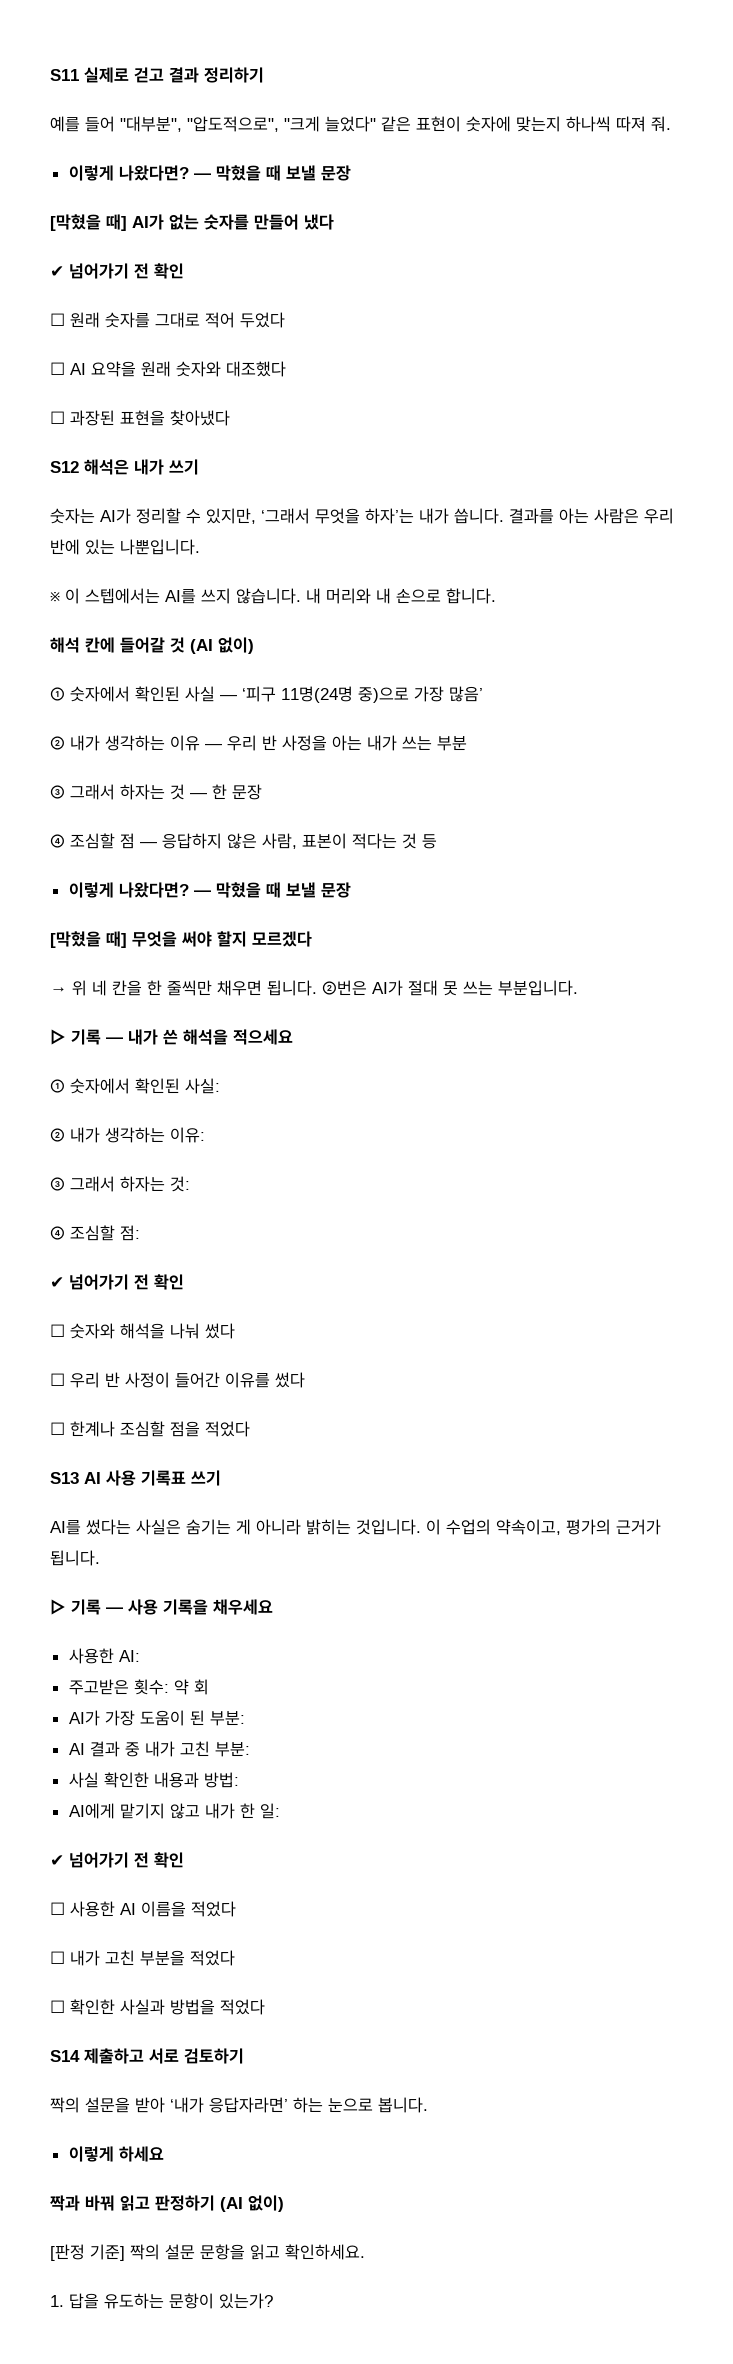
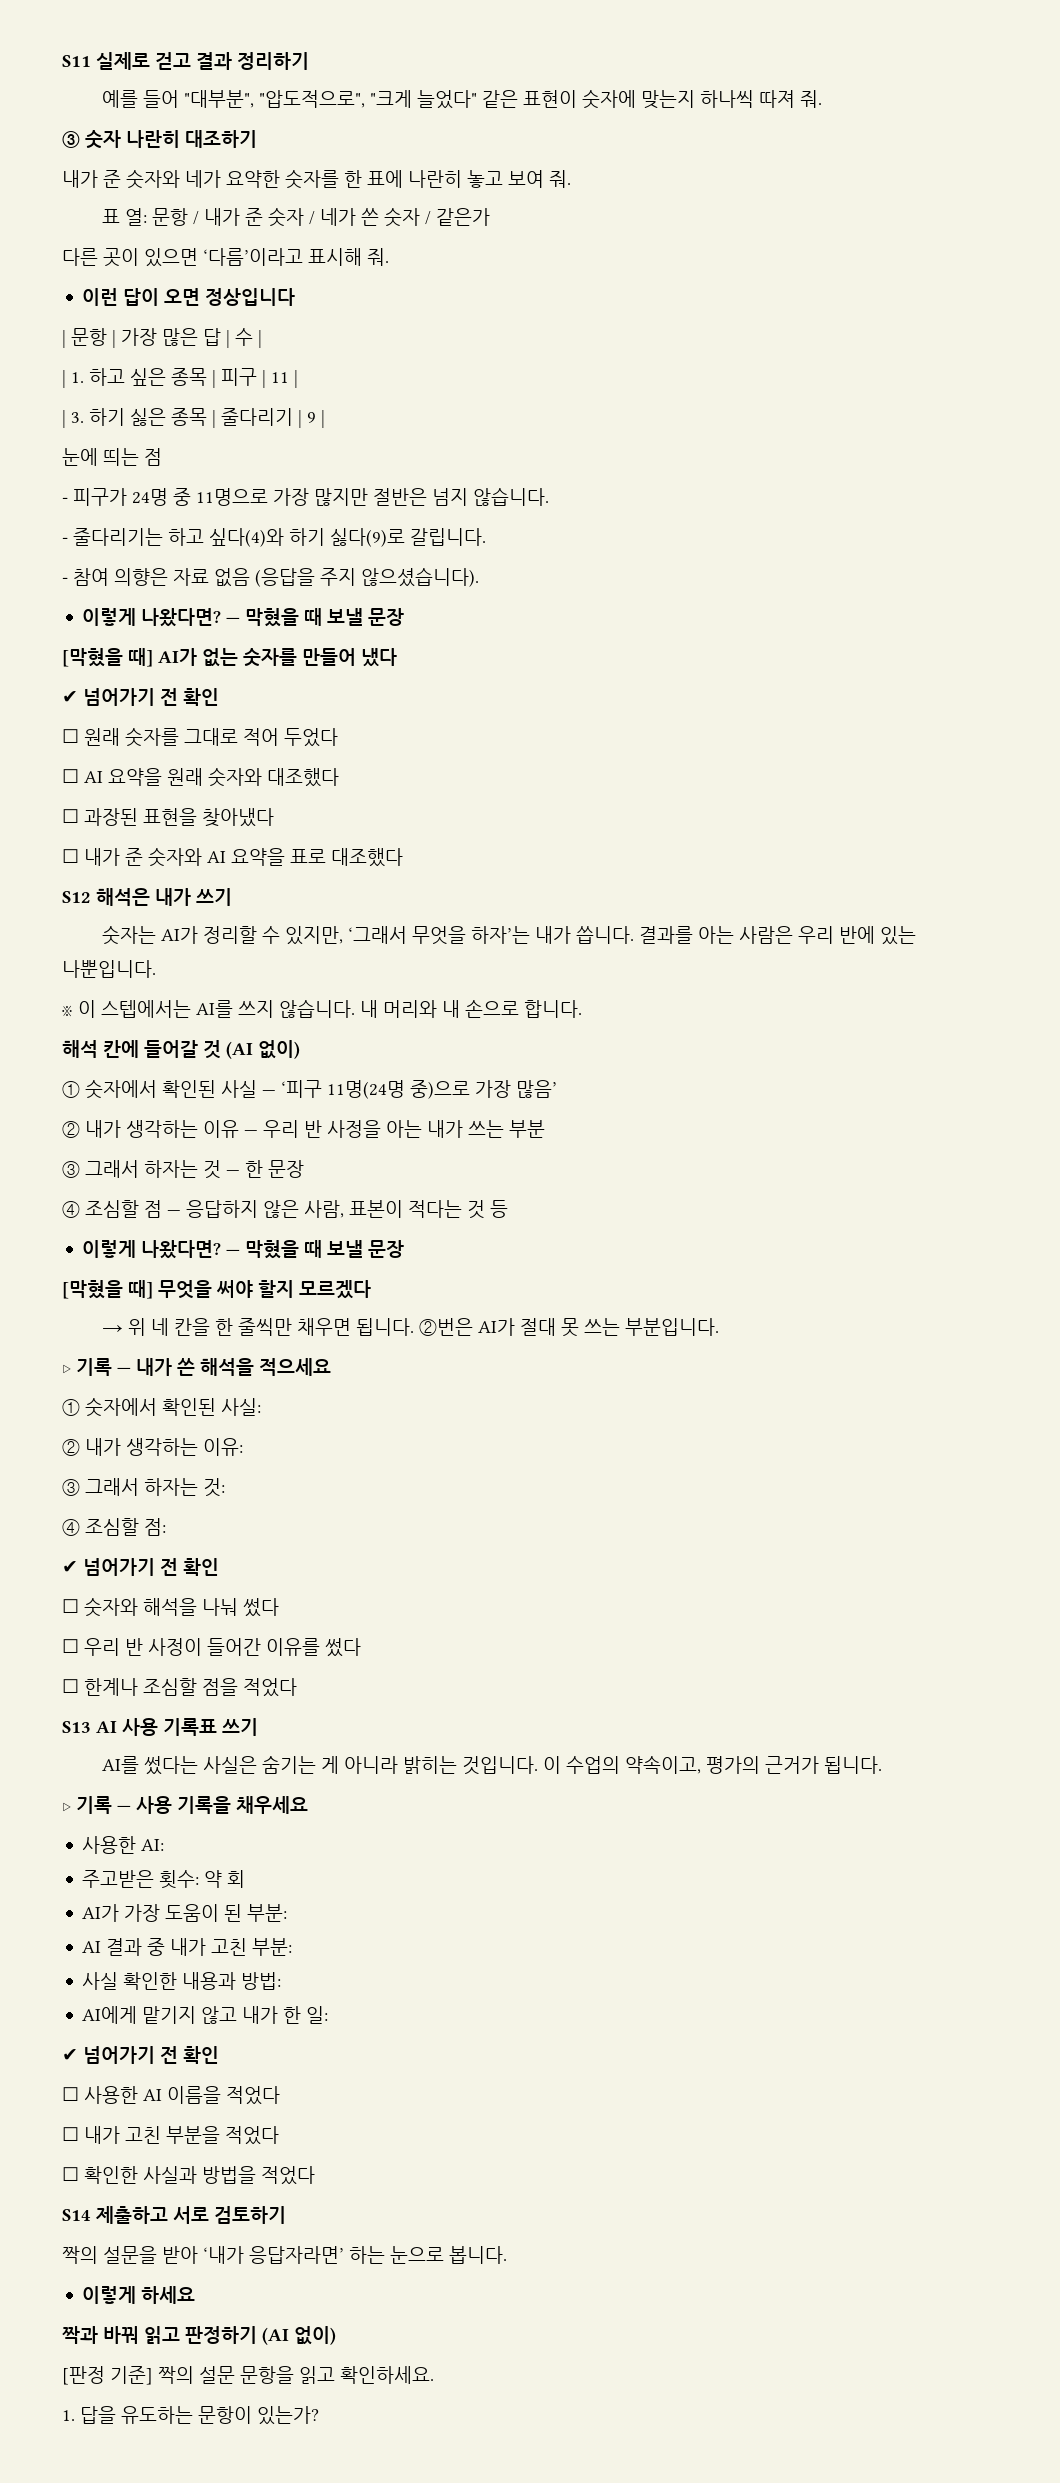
(671, 124) none -> [62,130,257,149] [62,169,571,189] [101,207,490,227] [62,248,389,267] [82,288,296,306] [62,328,262,348] [62,368,298,388] [62,408,325,428] [62,448,162,466] [62,487,549,506] [62,528,486,547] [62,567,479,587] // ③ 숫자 나란히 대조하기 // 내가 준 숫자와 네가 요약한 숫자를 한 표에 나란히 놓고 보여 줘. // 표 열: 문항 / 내가 준 숫자 / 네가 쓴 숫자 / 같은가 // 다른 곳이 있으면 ‘다름’이라고 표시해 줘. // 이런 답이 오면 정상입니다 // | 문항 | 가장 많은 답 | 수 | // | 1. 하고 싶은 종목 | 피구 | 11 | // | 3. 하기 싫은 종목 | 줄다리기 | 9 | // 눈에 띄는 점 // - 피구가 24명 중 11명으로 가장 많지만 절반은 넘지 않습니다. // - 줄다리기는 하고 싶다(4)와 하기 싫다(9)로 갈립니다. // - 참여 의향은 자료 없음 (응답을 주지 않으셨습니다).
(230, 418) none -> [62,847,403,867] // ☐ 내가 준 숫자와 AI 요약을 표로 대조했다

